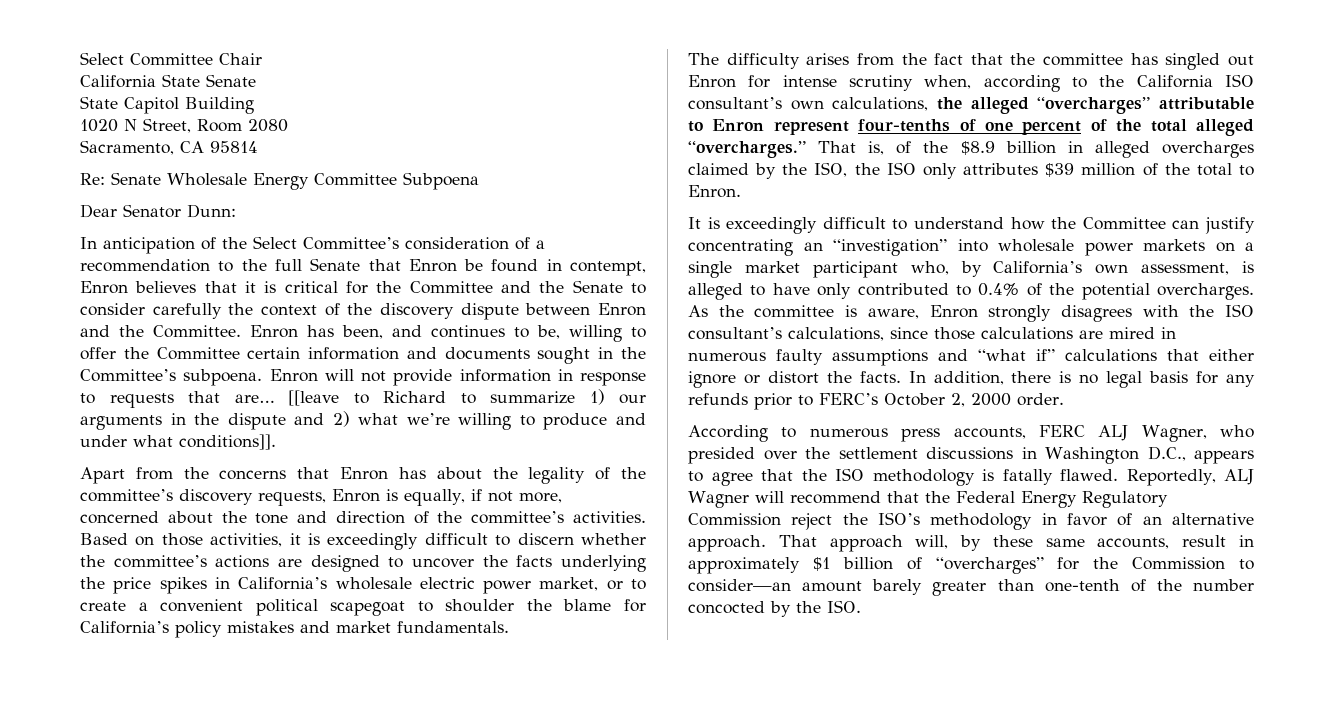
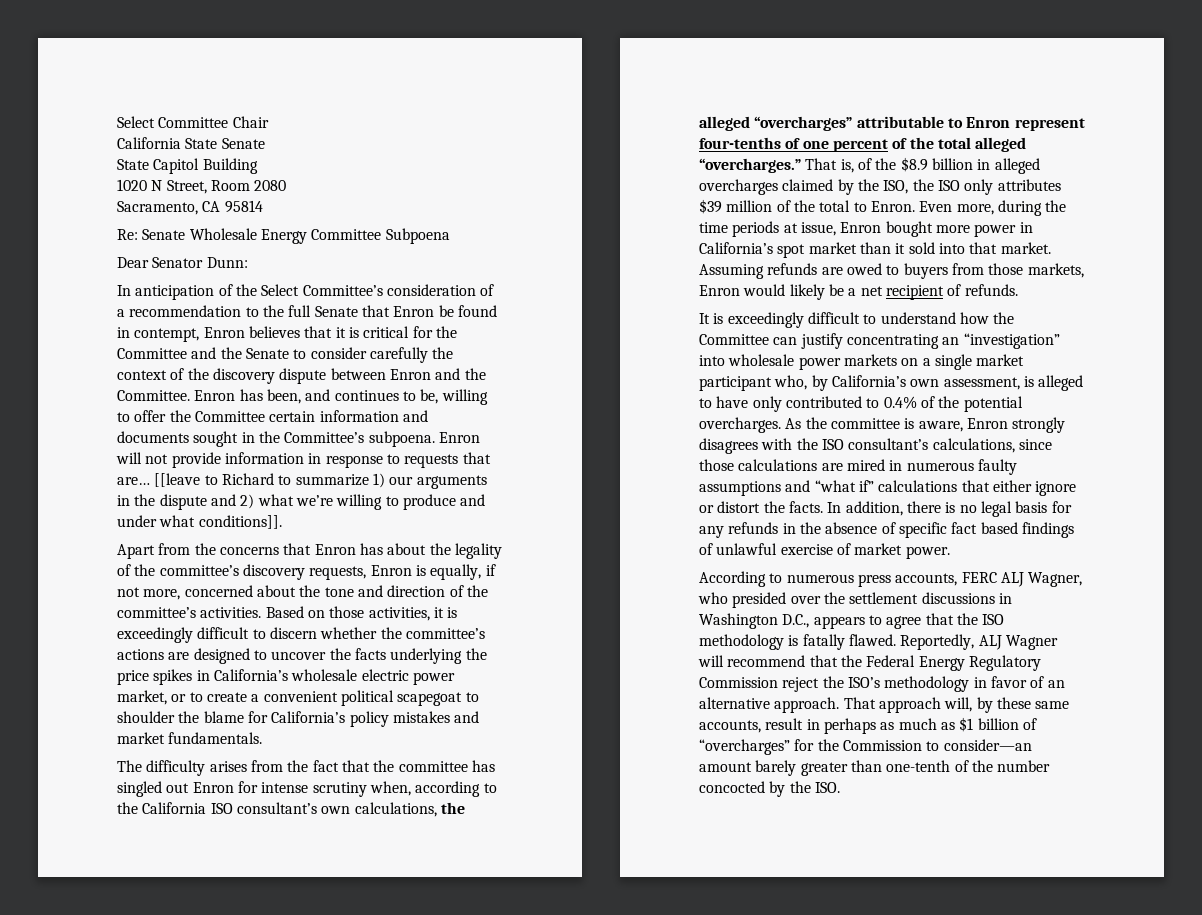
(741, 191) none -> [919,200,1067,216] [699,221,1033,237] [699,242,1051,258] [699,263,1084,279] [699,284,1018,300] Even more, during the time periods at issue, Enron bought more power in California’s spot market than it sold into that market. Assuming refunds are owed to buyers from those markets, Enron would likely be a net recipient of refunds.
[754,393,1064,410] prior to FERC’s October 2, 2000 order. -> [782,522,1074,538] [699,543,950,559] in the absence of specific fact based findings of unlawful exercise of market power.
[688,557,800,574] approximately -> [823,718,955,734] perhaps as much as

